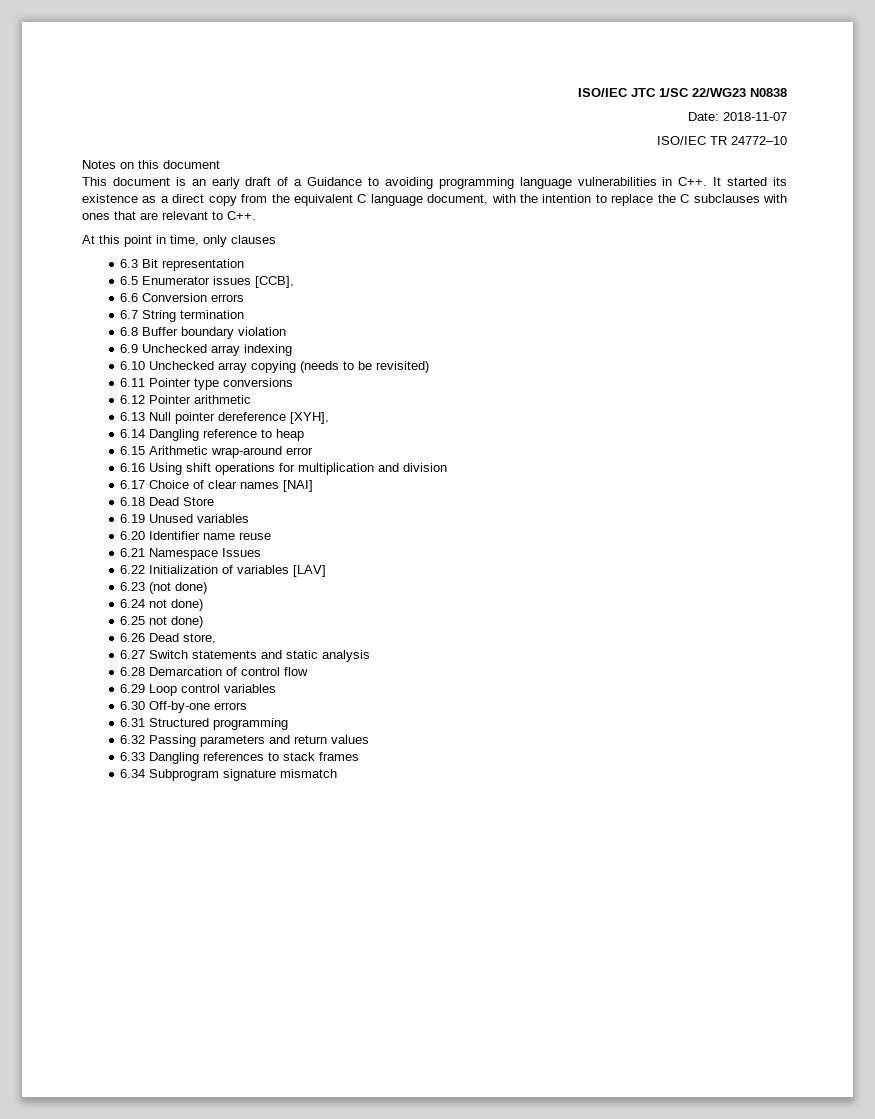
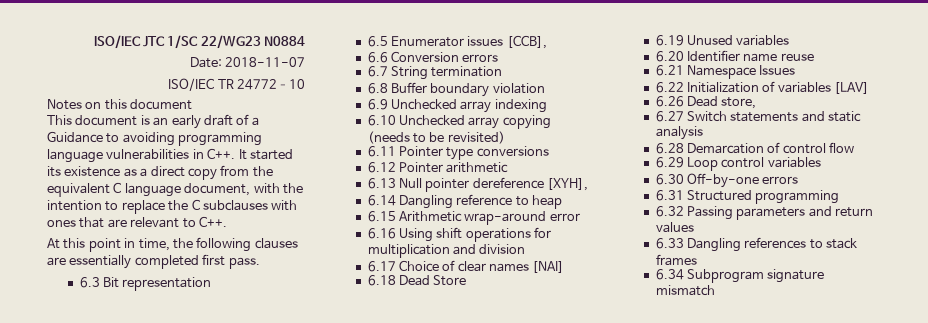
[750,88,787,97] N0838 -> [264,36,305,46] N0884
[203,235,227,247] only -> [172,237,252,252] the following
(276, 239) none -> [47,254,260,269] are essentially completed first pass.
[120,582,208,594] [120,599,204,611] [120,616,204,628] // 6.23 (not done) // 6.24 not done) // 6.25 not done) -> (870, 88) none

